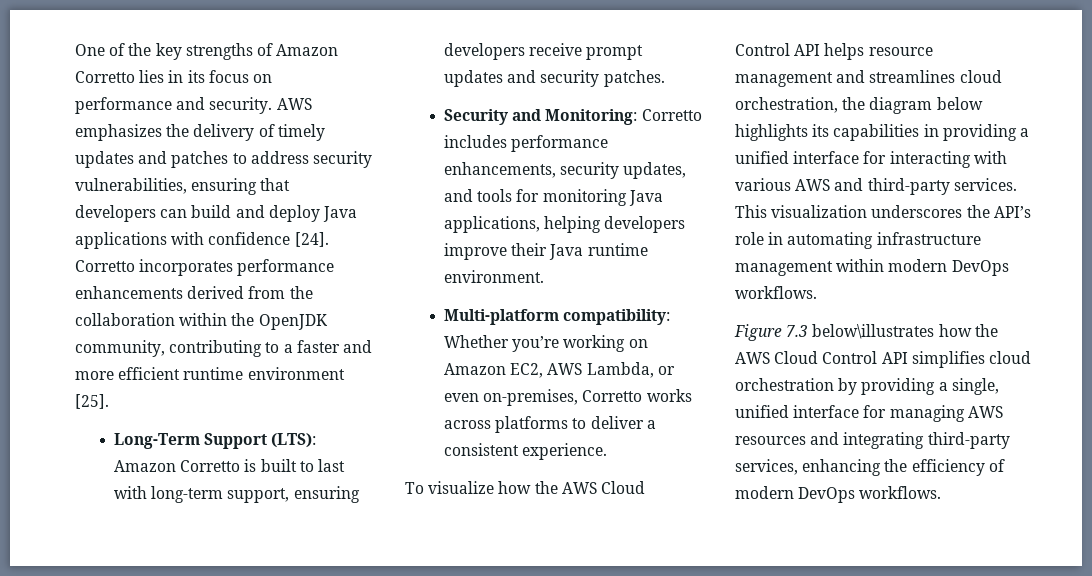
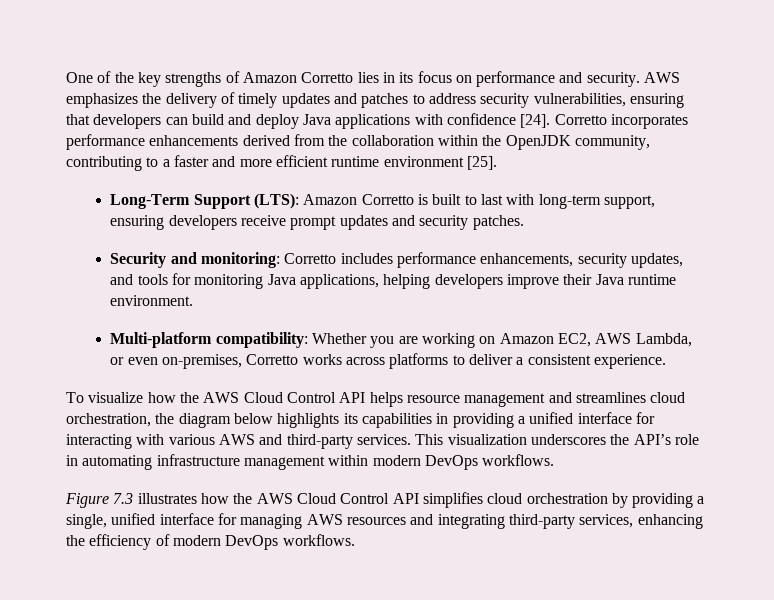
[545,109,638,125] Monitoring: -> [201,252,281,268] monitoring:
[512,336,560,352] you’re -> [370,336,418,348] you are
[812,324,935,339] below\illustrates -> [137,493,197,504] illustrates

